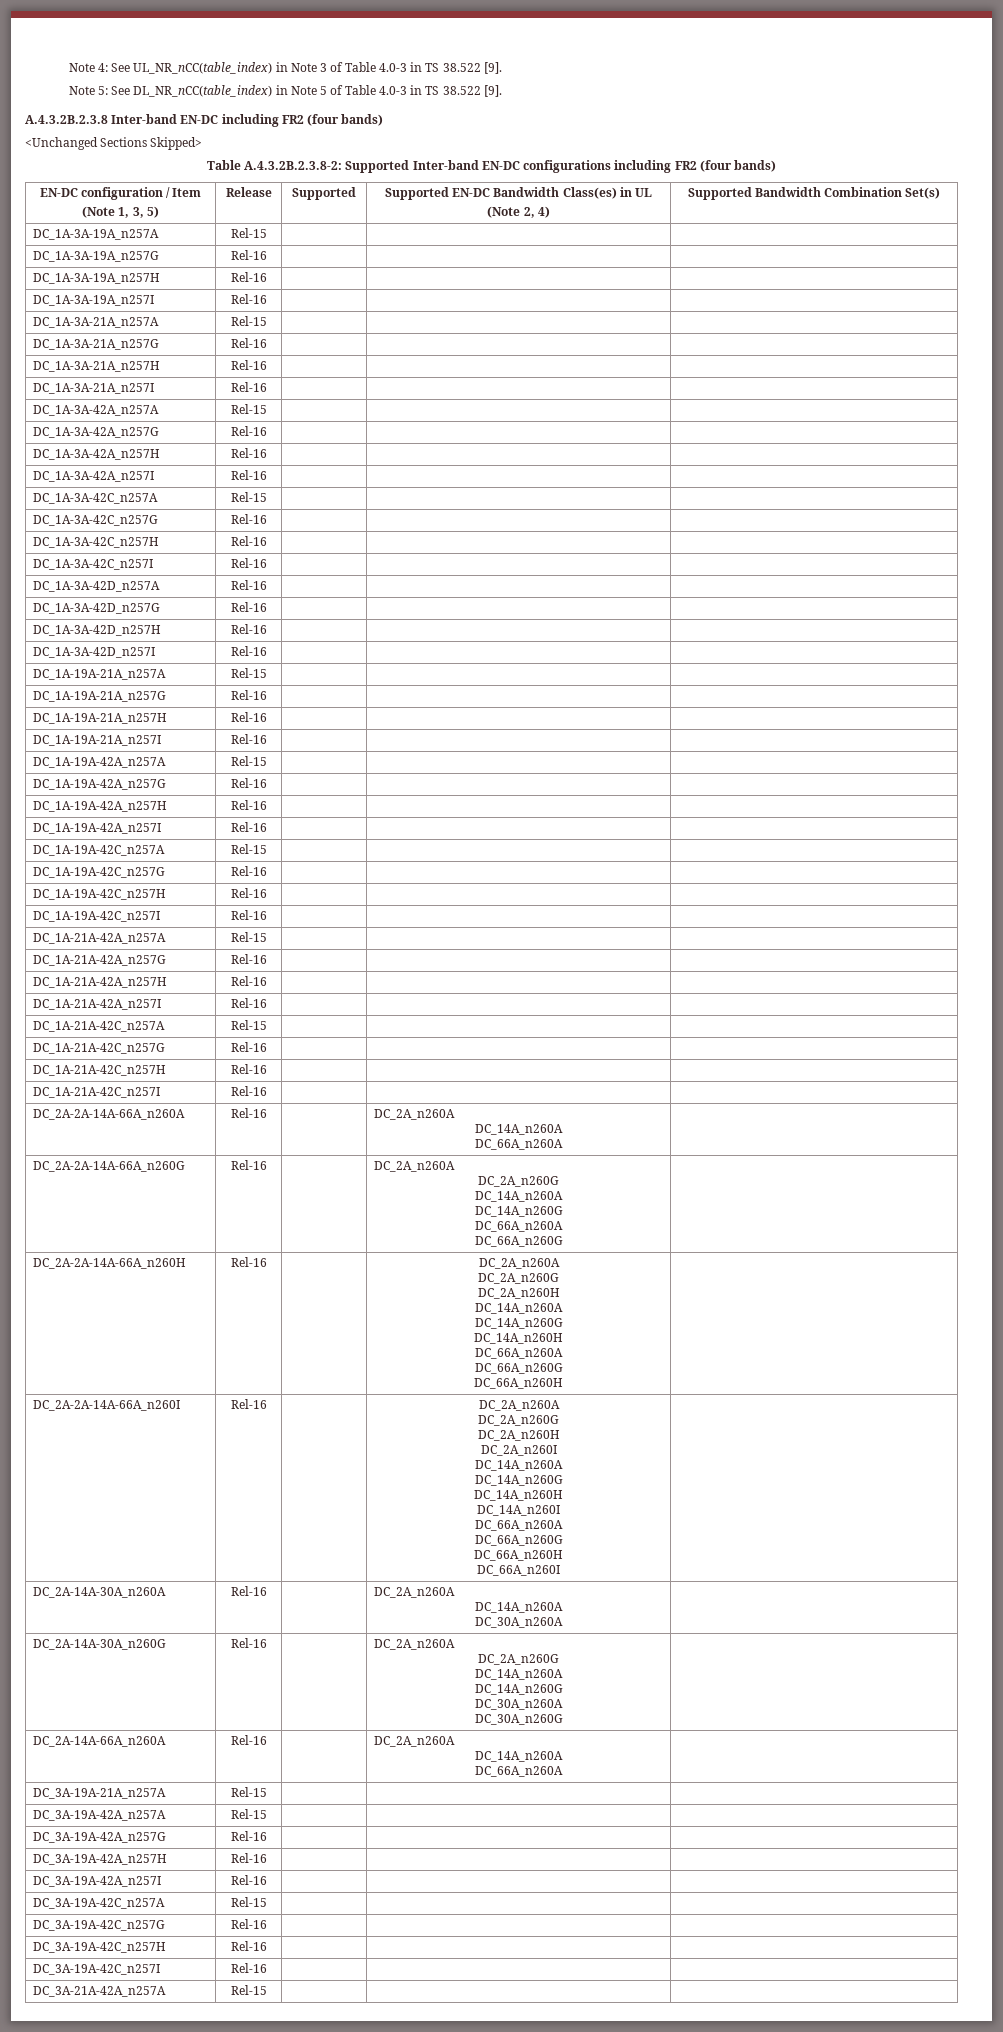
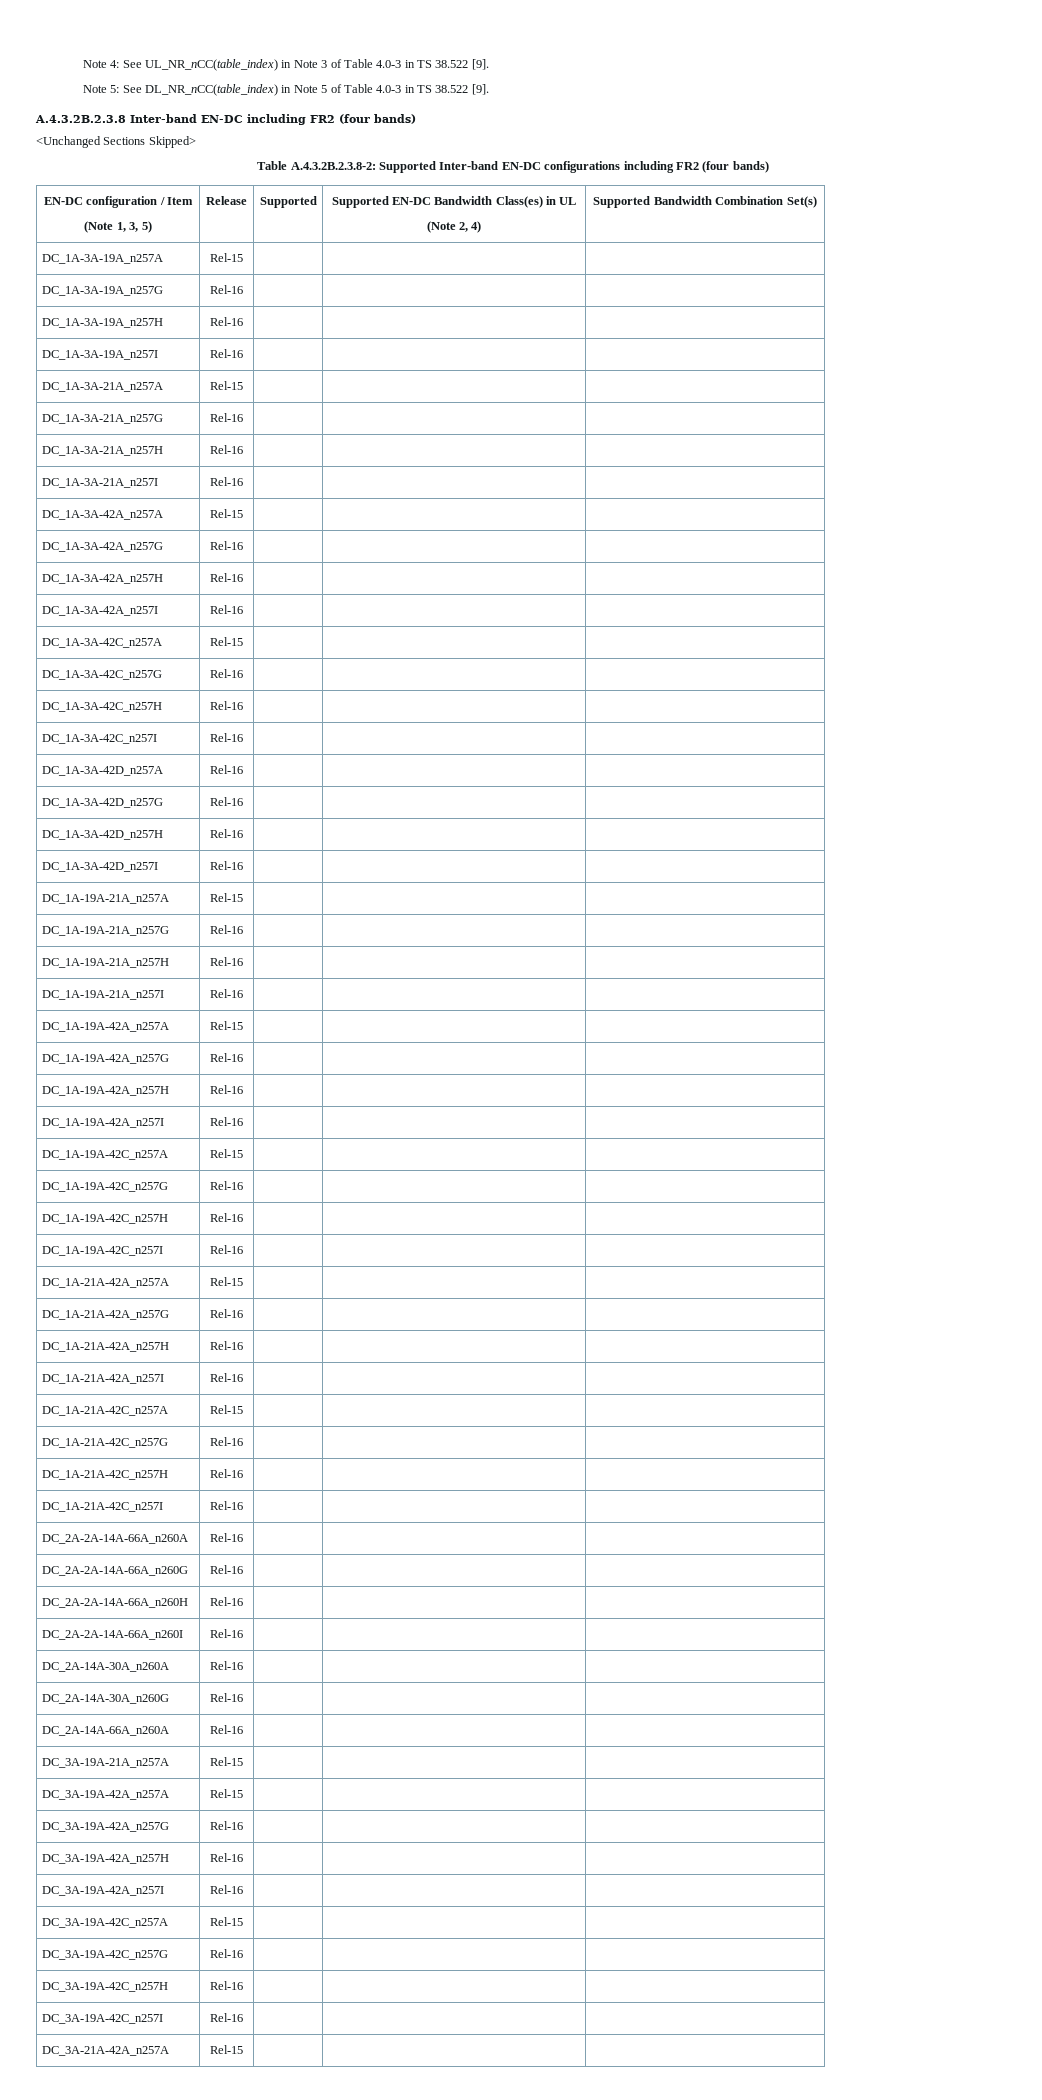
[373,1109,455,1120] [475,1124,563,1135] [475,1139,563,1150] DC_2A_n260A // DC_14A_n260A // DC_66A_n260A -> (243, 1537) none
[373,1161,455,1172] [478,1176,559,1187] [475,1191,563,1202] [474,1206,563,1217] [475,1221,563,1232] [474,1236,563,1247] [32,1258,186,1269] [230,1257,267,1267] [478,1258,560,1269] [478,1273,559,1284] [477,1288,560,1299] [475,1303,563,1314] [474,1318,563,1329] [474,1333,563,1344] [475,1348,563,1359] [474,1363,563,1374] [474,1378,563,1389] [32,1400,180,1411] [230,1399,267,1409] [478,1400,560,1411] [478,1415,559,1426] [477,1430,560,1441] [480,1445,557,1456] [475,1460,563,1471] [474,1475,563,1486] [474,1490,563,1501] [477,1505,560,1516] [475,1520,563,1531] [474,1535,563,1546] [474,1550,563,1561] [477,1565,560,1576] DC_2A_n260A // DC_2A_n260G // DC_14A_n260A // DC_14A_n260G // DC_66A_n260A // DC_66A_n260G | // DC_2A-2A-14A-66A_n260H | Rel-16 | | DC_2A_n260A // DC_2A_n260G // DC_2A_n260H // DC_14A_n260A // DC_14A_n260G // DC_14A_n260H // DC_66A_n260A // DC_66A_n260G // DC_66A_n260H | // DC_2A-2A-14A-66A_n260I | Rel-16 | | DC_2A_n260A // DC_2A_n260G // DC_2A_n260H // DC_2A_n260I // DC_14A_n260A // DC_14A_n260G // DC_14A_n260H // DC_14A_n260I // DC_66A_n260A // DC_66A_n260G // DC_66A_n260H // DC_66A_n260I -> [41,1598,188,1608] [210,1597,243,1606] [41,1630,183,1640] [210,1629,243,1638] | // DC_2A-2A-14A-66A_n260H | Rel-16 | | | // DC_2A-2A-14A-66A_n260I | Rel-16 | |
[373,1587,455,1598] [475,1602,563,1613] [475,1617,563,1628] DC_2A_n260A // DC_14A_n260A // DC_30A_n260A -> (243, 1665) none
[373,1639,455,1650] [478,1654,559,1665] [475,1669,563,1680] [474,1684,563,1695] [475,1699,563,1710] [474,1714,563,1725] DC_2A_n260A // DC_2A_n260G // DC_14A_n260A // DC_14A_n260G // DC_30A_n260A // DC_30A_n260G -> (243, 1697) none
[373,1736,455,1747] [475,1751,563,1762] [475,1766,563,1777] DC_2A_n260A // DC_14A_n260A // DC_66A_n260A -> (243, 1729) none

